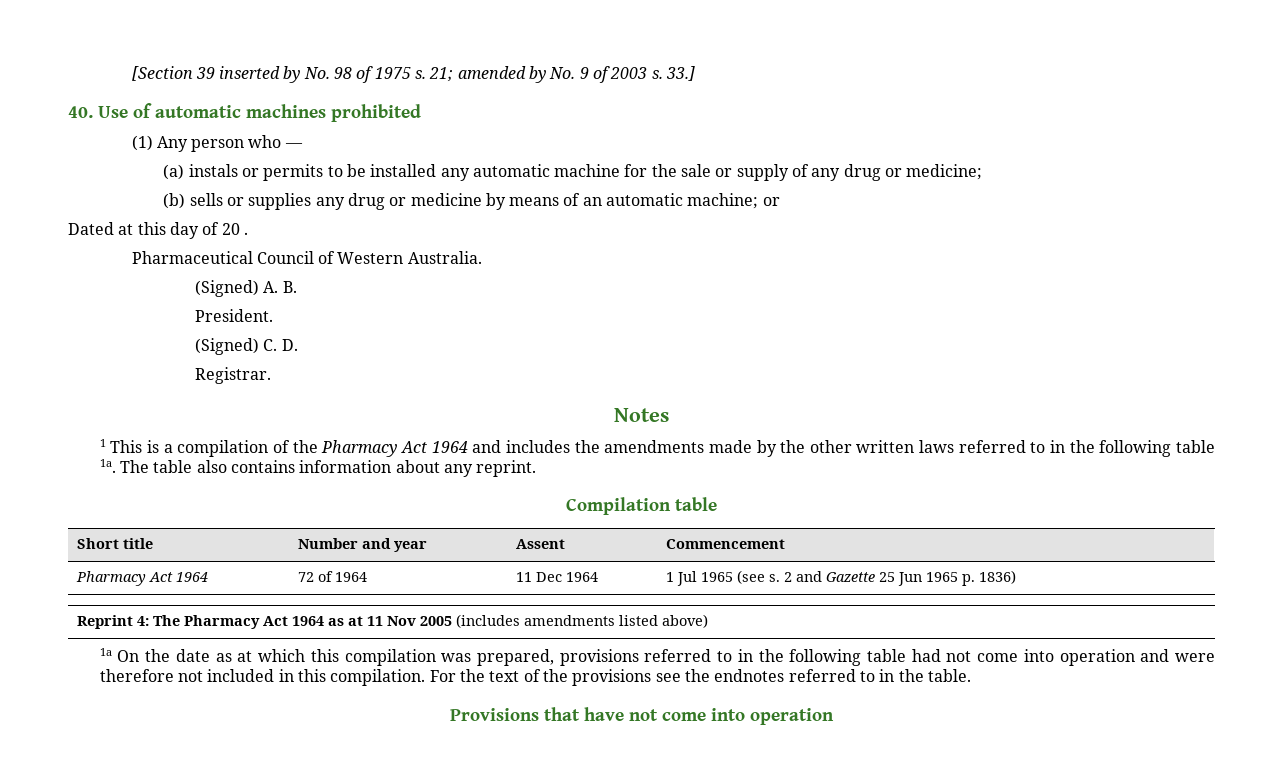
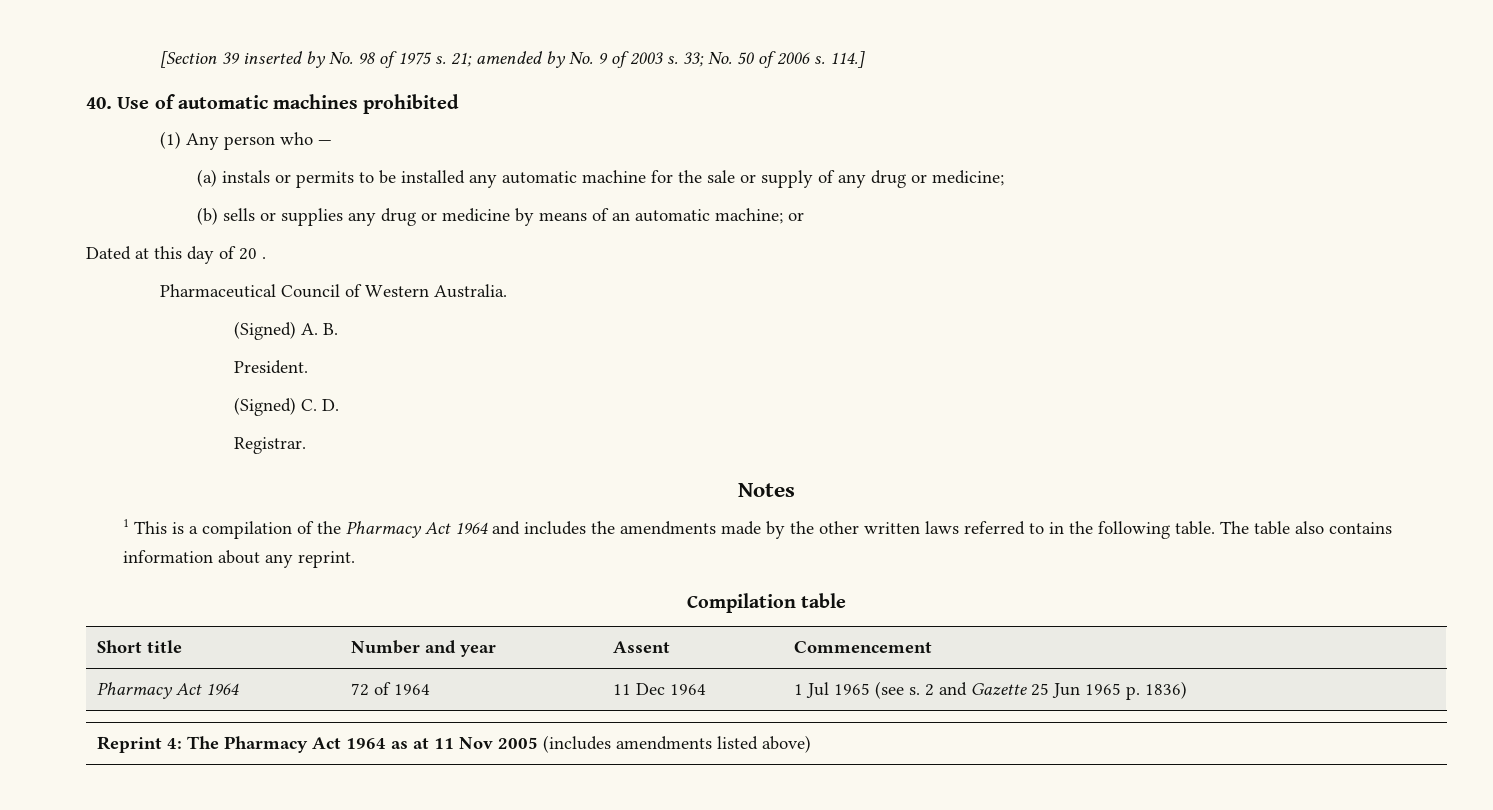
[665,66,695,81] 33.] -> [682,51,865,68] 33; No. 50 of 2006 s. 114.]
[1175,440,1215,453] [99,459,116,473] table 1a. -> [1174,521,1215,535] table.
[99,648,1216,666] [99,669,971,686] [450,707,834,725] // 1a On the date as at which this compilation was prepared, provisions referred to in the following table had not come into operation and were therefore not included in this compilation. For the text of the provisions see the endnotes referred to in the table. // Provisions that have not come into operation -> (812, 744) none

